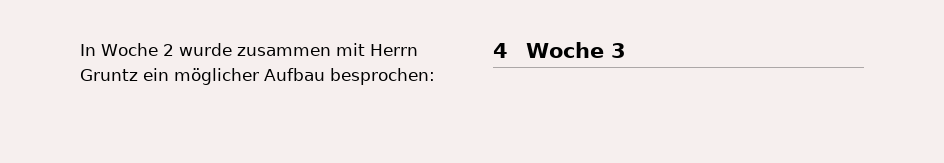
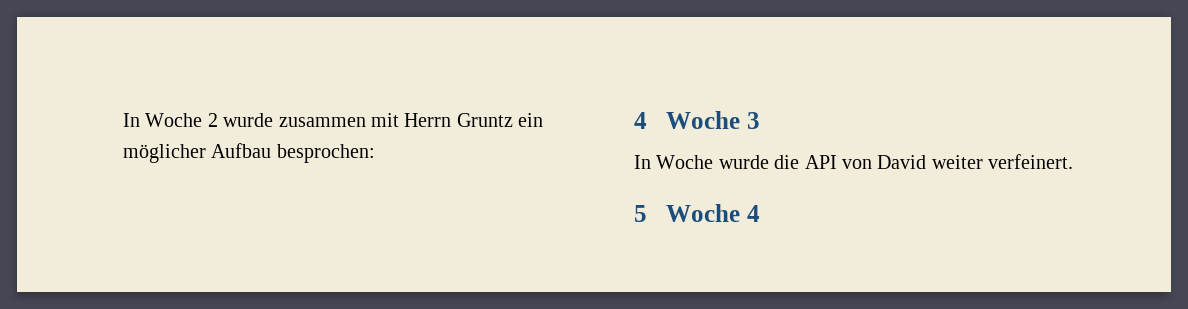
(626, 50) none -> [634,154,1074,169] [634,204,761,222] // In Woche wurde die API von David weiter verfeinert. // 5 Woche 4

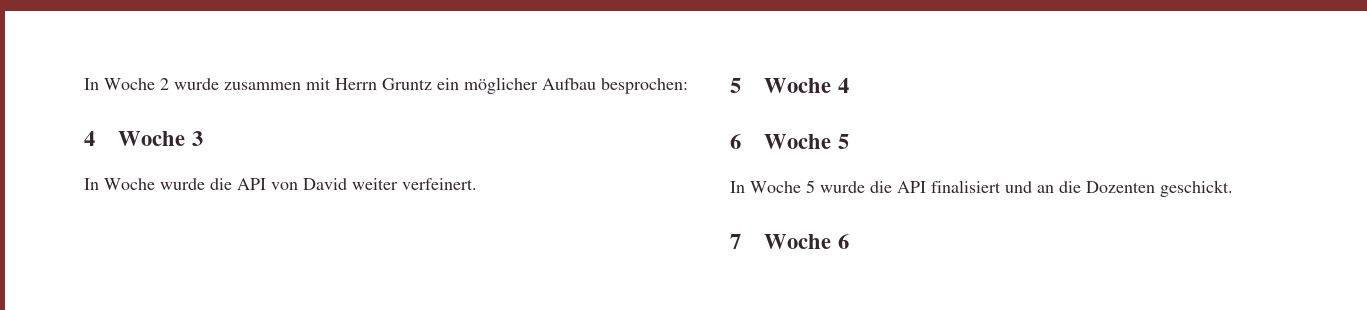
(761, 213) none -> [730,134,849,149] [730,180,1233,197] [730,234,849,249] // 6 Woche 5 // In Woche 5 wurde die API finalisiert und an die Dozenten geschickt. // 7 Woche 6

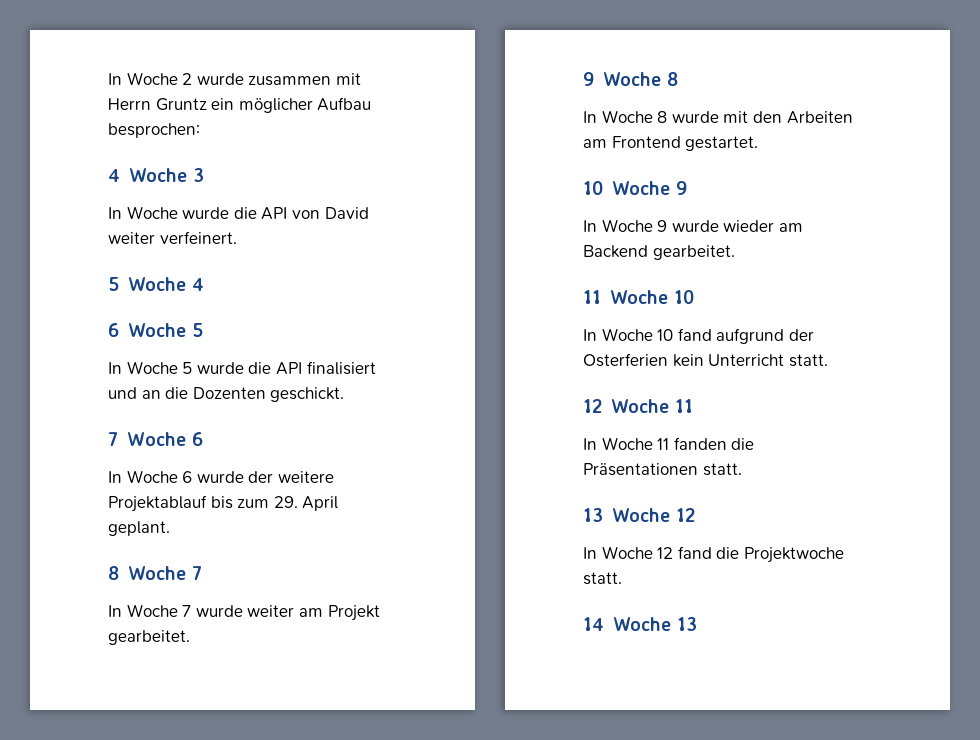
(849, 241) none -> [108,470,334,483] [108,495,339,512] [108,521,170,536] [108,566,203,580] [108,604,380,621] [108,630,190,645] [583,72,679,86] [583,110,853,124] [583,136,759,151] [583,181,688,195] [583,219,803,232] [583,245,735,260] [583,290,695,304] [583,328,814,344] [583,353,828,367] [583,399,694,413] [583,437,755,450] [583,463,742,476] [583,508,696,522] [583,546,844,563] [583,572,622,585] [583,617,698,631] // In Woche 6 wurde der weitere Projektablauf bis zum 29. April geplant. // 8 Woche 7 // In Woche 7 wurde weiter am Projekt gearbeitet. // 9 Woche 8 // In Woche 8 wurde mit den Arbeiten am Frontend gestartet. // 10 Woche 9 // In Woche 9 wurde wieder am Backend gearbeitet. // 11 Woche 10 // In Woche 10 fand aufgrund der Osterferien kein Unterricht statt. // 12 Woche 11 // In Woche 11 fanden die Präsentationen statt. // 13 Woche 12 // In Woche 12 fand die Projektwoche statt. // 14 Woche 13

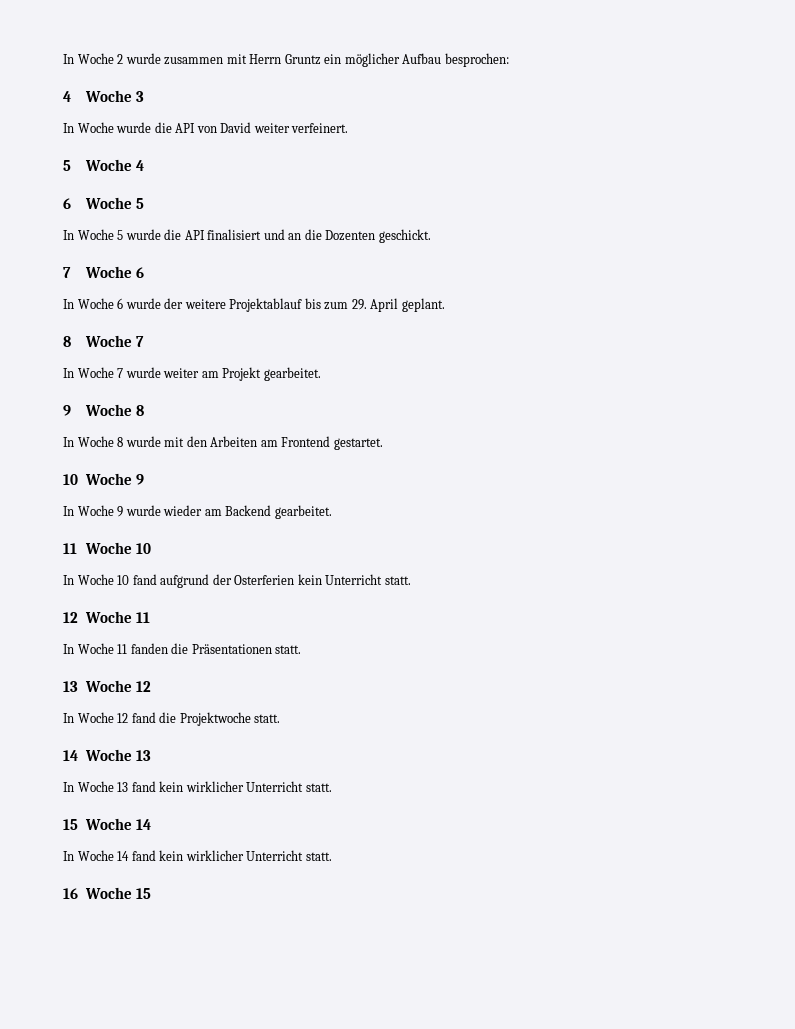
(698, 624) none -> [63,781,332,792] [63,818,151,830] [63,850,332,861] [63,887,151,899] // In Woche 13 fand kein wirklicher Unterricht statt. // 15 Woche 14 // In Woche 14 fand kein wirklicher Unterricht statt. // 16 Woche 15

